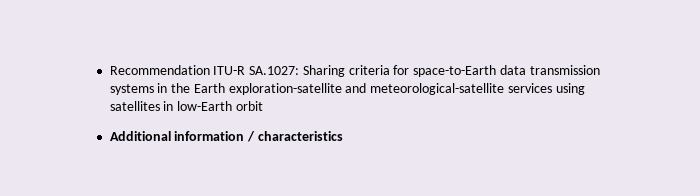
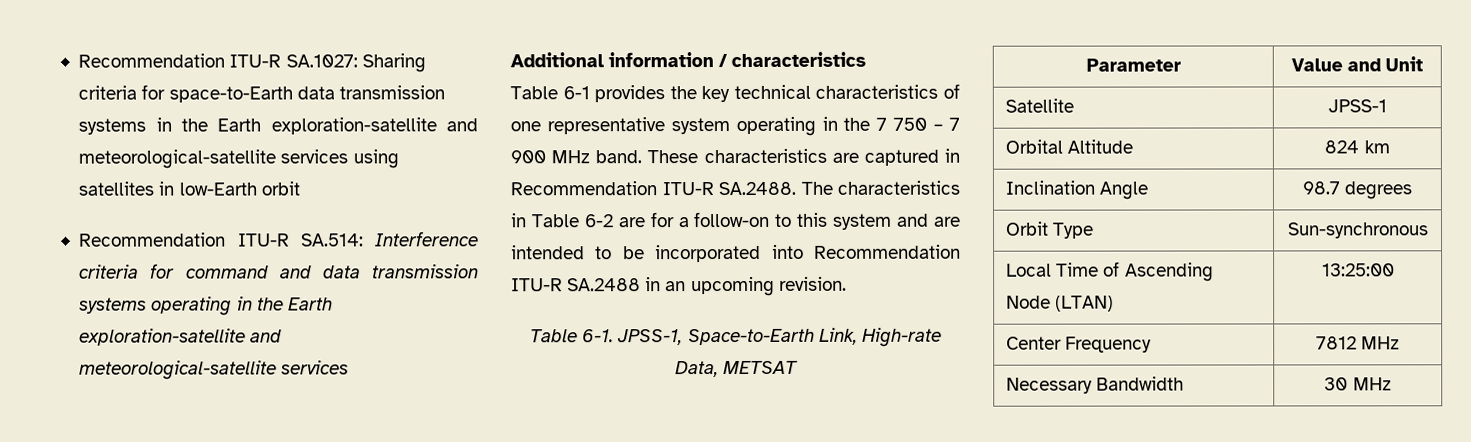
[109,131,343,142] Additional information / characteristics -> [79,231,479,247] [79,263,479,279] [79,296,333,316] [79,328,283,346] [79,360,350,380] [510,51,867,68] [510,83,960,103] [510,116,961,136] [510,148,960,166] [510,180,960,196] [510,211,962,230] [511,244,961,263] [511,276,847,297] [530,327,942,347] [674,360,799,378] [1085,58,1181,72] [1290,56,1424,72] [1005,98,1075,113] [1327,99,1387,113] [1005,139,1134,154] [1324,140,1390,154] [1005,180,1149,200] [1301,181,1413,200] [1006,221,1095,239] [1287,222,1429,239] [1006,261,1214,282] [1006,295,1115,312] [1321,263,1395,277] [1006,336,1153,353] [1315,336,1401,350] [1006,376,1185,394] [1324,377,1392,391] Recommendation ITU-R SA.514: Interference criteria for command and data transmission systems operating in the Earth exploration-satellite and meteorological-satellite services // Additional information / characteristics // Table 6-1 provides the key technical characteristics of one representative system operating in the 7 750 – 7 900 MHz band. These characteristics are captured in Recommendation ITU-R SA.2488. The characteristics in Table 6-2 are for a follow-on to this system and are intended to be incorporated into Recommendation ITU-R SA.2488 in an upcoming revision. // Table 6-1. JPSS-1, Space-to-Earth Link, High-rate Data, METSAT // Parameter | Value and Unit // Satellite | JPSS-1 // Orbital Altitude | 824 km // Inclination Angle | 98.7 degrees // Orbit Type | Sun-synchronous // Local Time of Ascending Node (LTAN) | 13:25:00 // Center Frequency | 7812 MHz // Necessary Bandwidth | 30 MHz

